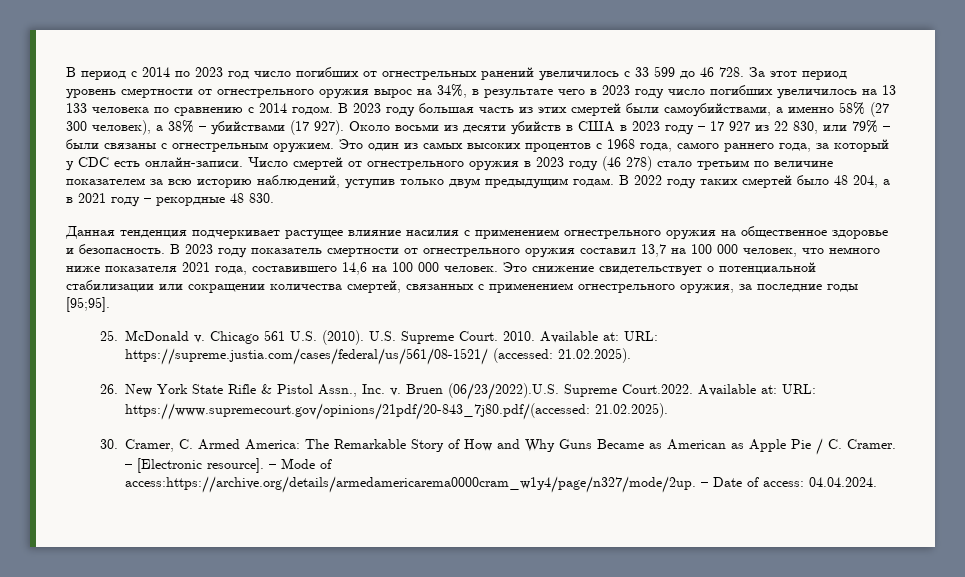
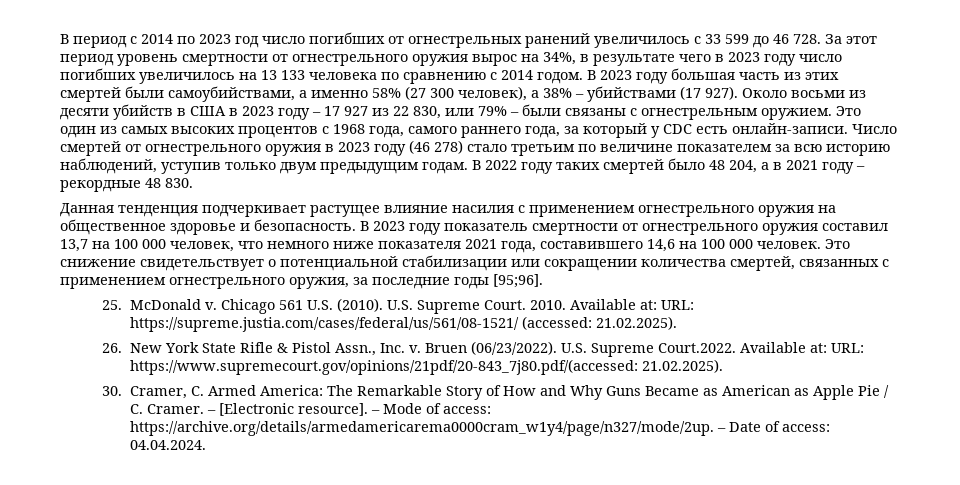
[66,297,110,312] [95;95]. -> [493,274,543,288] [95;96].
[447,383,559,400] (06/23/2022).U.S. -> [470,341,587,355] (06/23/2022). U.S.
[124,476,696,493] access:https://archive.org/details/armedamericarema0000cram_w1y4/page/n327/mode/2up. -> [442,406,491,414] [129,421,714,436] access: https://archive.org/details/armedamericarema0000cram_w1y4/page/n327/mode/2up.

